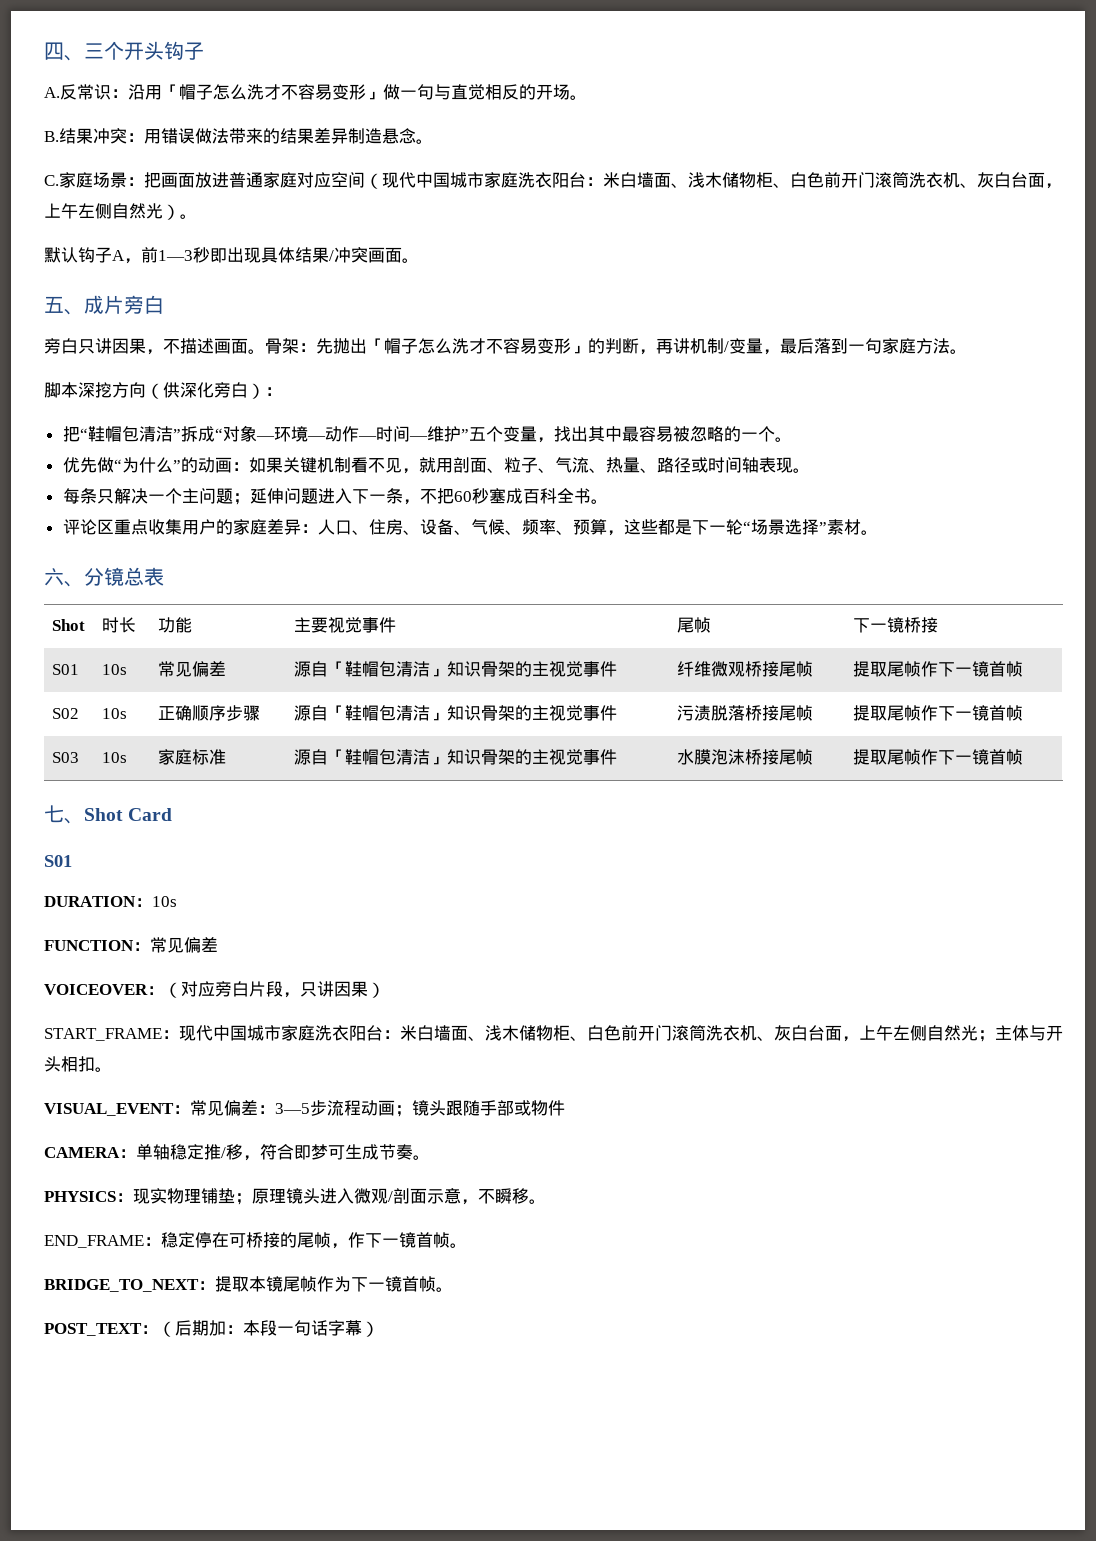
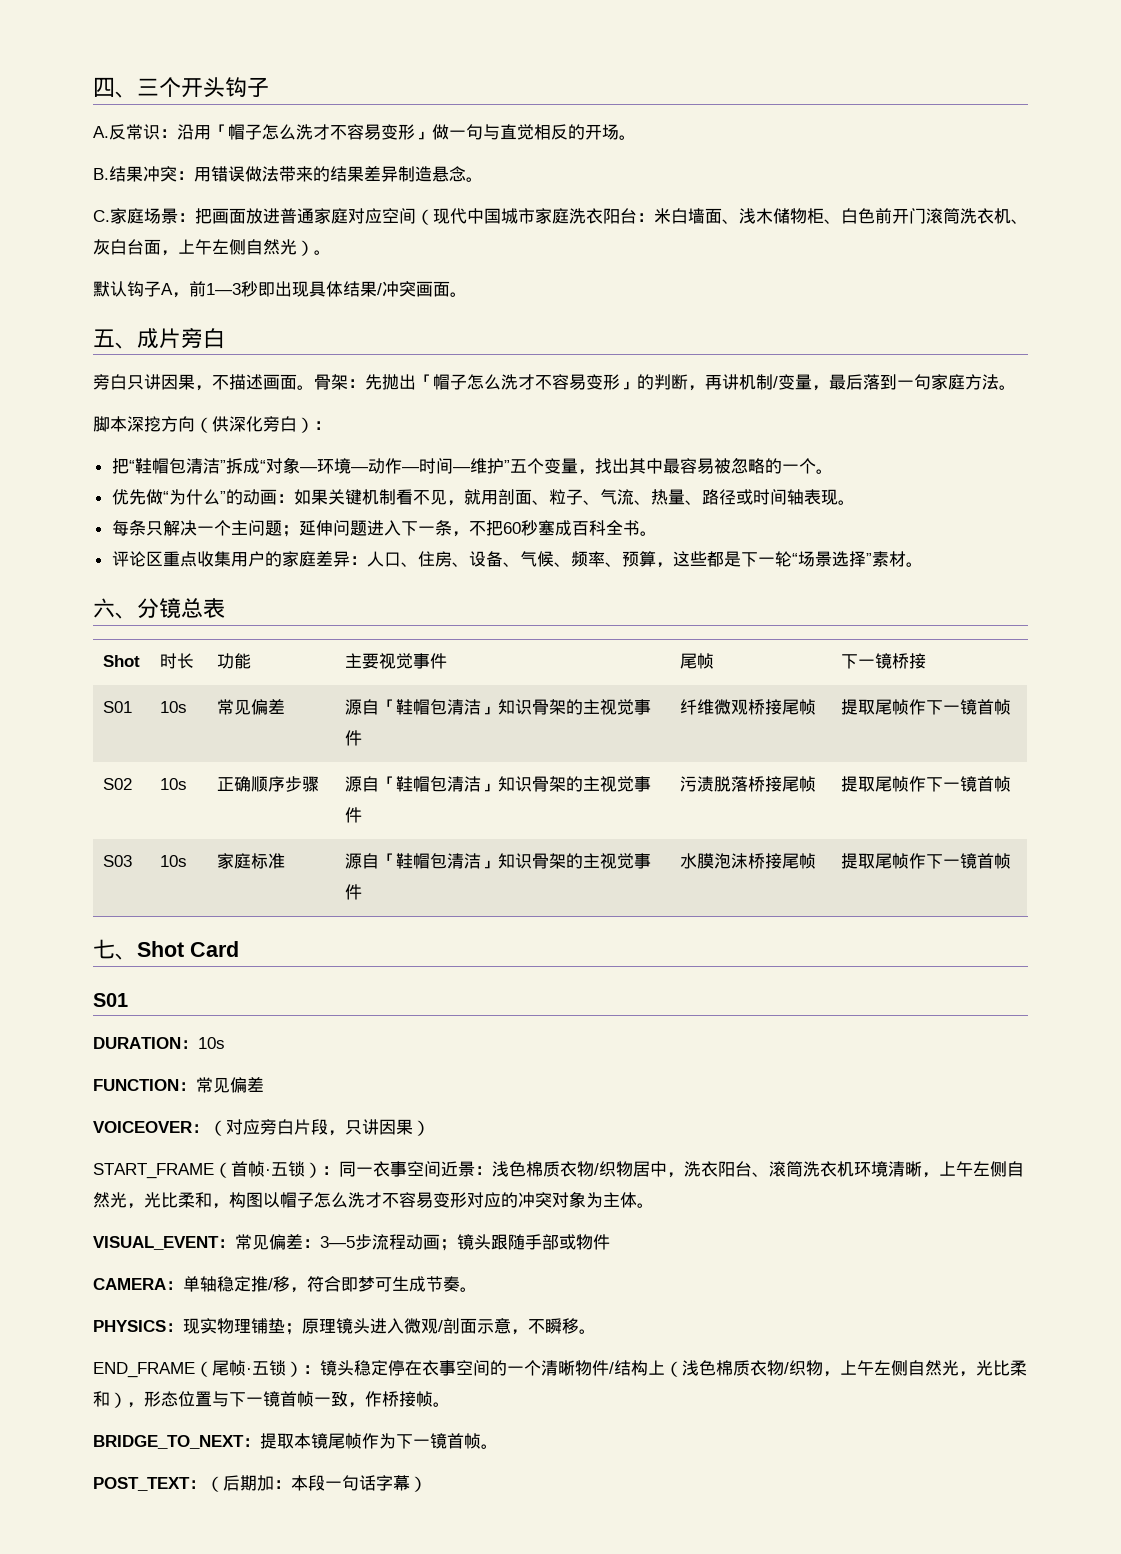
[162,1025,1063,1042] [44,1056,95,1072] ：现代中国城市家庭洗衣阳台：米白墙面、浅木储物柜、白色前开门滚筒洗衣机、灰白台面，上午左侧自然光；主体与开头相扣 -> [214,1161,1024,1178] [93,1191,637,1209] （首帧·五锁）：同一衣事空间近景：浅色棉质衣物/织物居中，洗衣阳台、滚筒洗衣机环境清晰，上午左侧自然光，光比柔和，构图以帽子怎么洗才不容易变形对应的冲突对象为主体
[144,1232,433,1249] ：稳定停在可桥接的尾帧，作下一镜首 -> [195,1360,1027,1377] [93,1391,416,1408] （尾帧·五锁）：镜头稳定停在衣事空间的一个清晰物件/结构上（浅色棉质衣物/织物，上午左侧自然光，光比柔和），形态位置与下一镜首帧一致，作桥接

